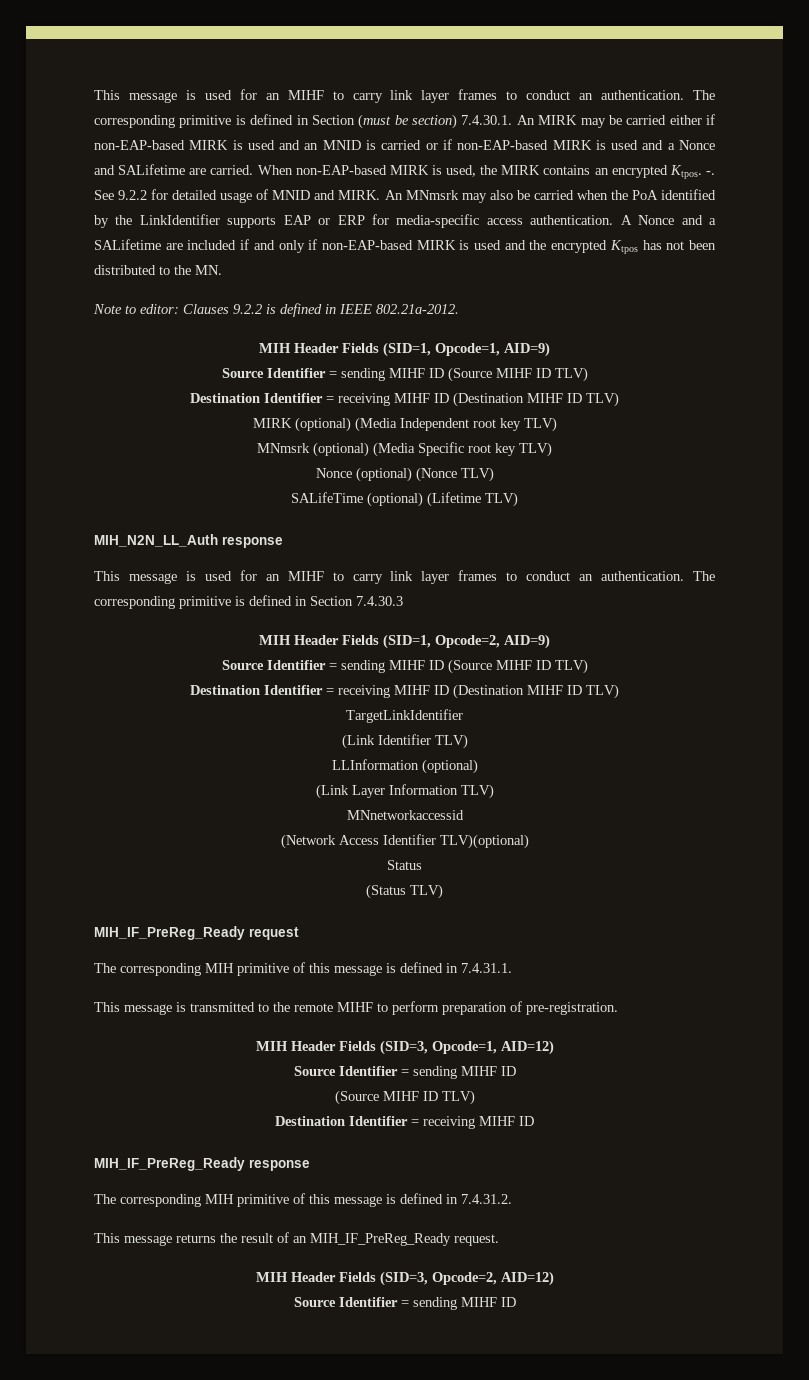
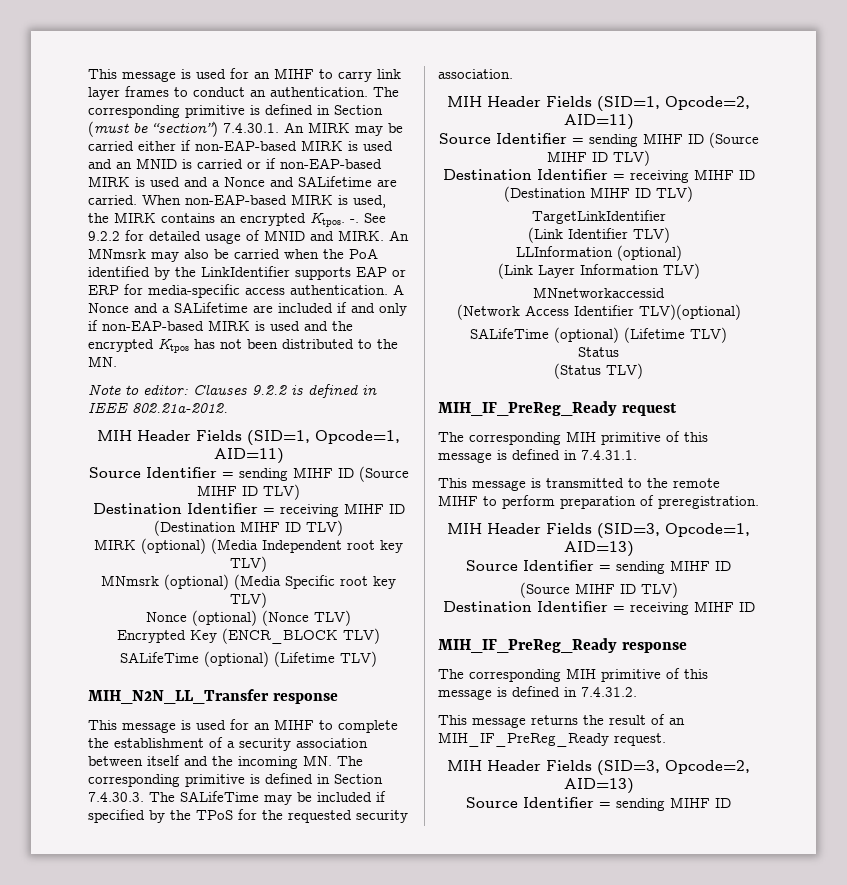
[412,114,457,129] section) -> [152,121,218,137] “section”)
[504,342,550,357] AID=9) -> [213,448,284,464] AID=11)
[291,492,518,507] [94,534,218,547] // SALifeTime (optional) (Lifetime TLV) // MIH_N2N_LL_Auth -> [117,628,380,644] [120,651,377,667] [88,689,269,704] // Encrypted Key (ENCR_BLOCK TLV) // SALifeTime (optional) (Lifetime TLV) // MIH_N2N_LL_Transfer
[352,570,715,584] [94,595,403,609] carry link layer frames to conduct an authentication. The corresponding primitive is defined in Section 7.4.30.3 -> [338,720,398,733] [88,737,368,751] [88,755,363,769] [88,773,383,787] [88,791,386,805] [88,809,408,823] [438,69,513,79] complete the establishment of a security association between itself and the incoming MN. The corresponding primitive is defined in Section 7.4.30.3. The SALifeTime may be included if specified by the TPoS for the requested security association.
[504,634,550,649] AID=9) -> [563,114,634,130] AID=11)
(529, 841) none -> [470,327,727,343] // SALifeTime (optional) (Lifetime TLV)
[526,1002,618,1015] pre-registration. -> [658,496,759,509] preregistration.
[500,1040,554,1055] AID=12) -> [563,541,634,557] AID=13)
[500,1271,554,1286] AID=12) -> [563,778,634,794] AID=13)

